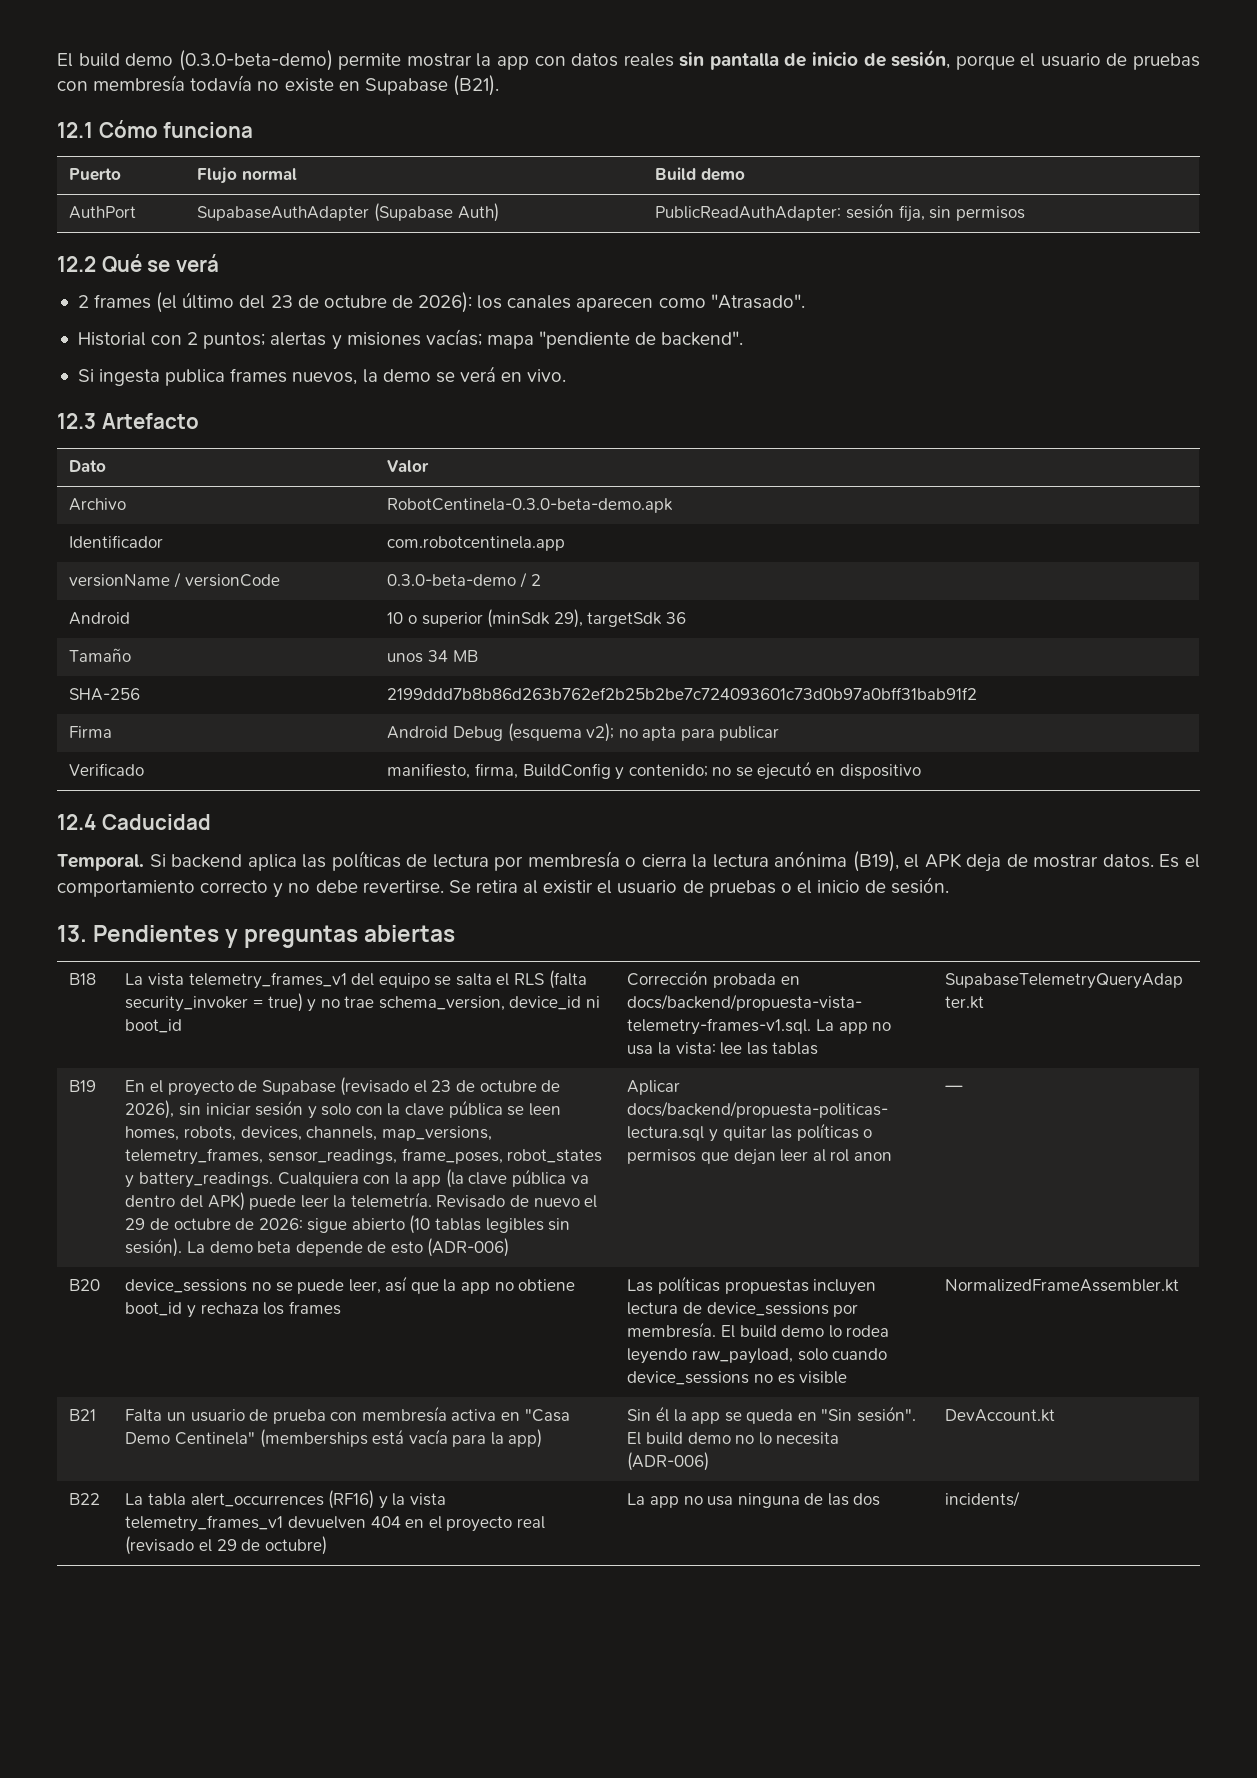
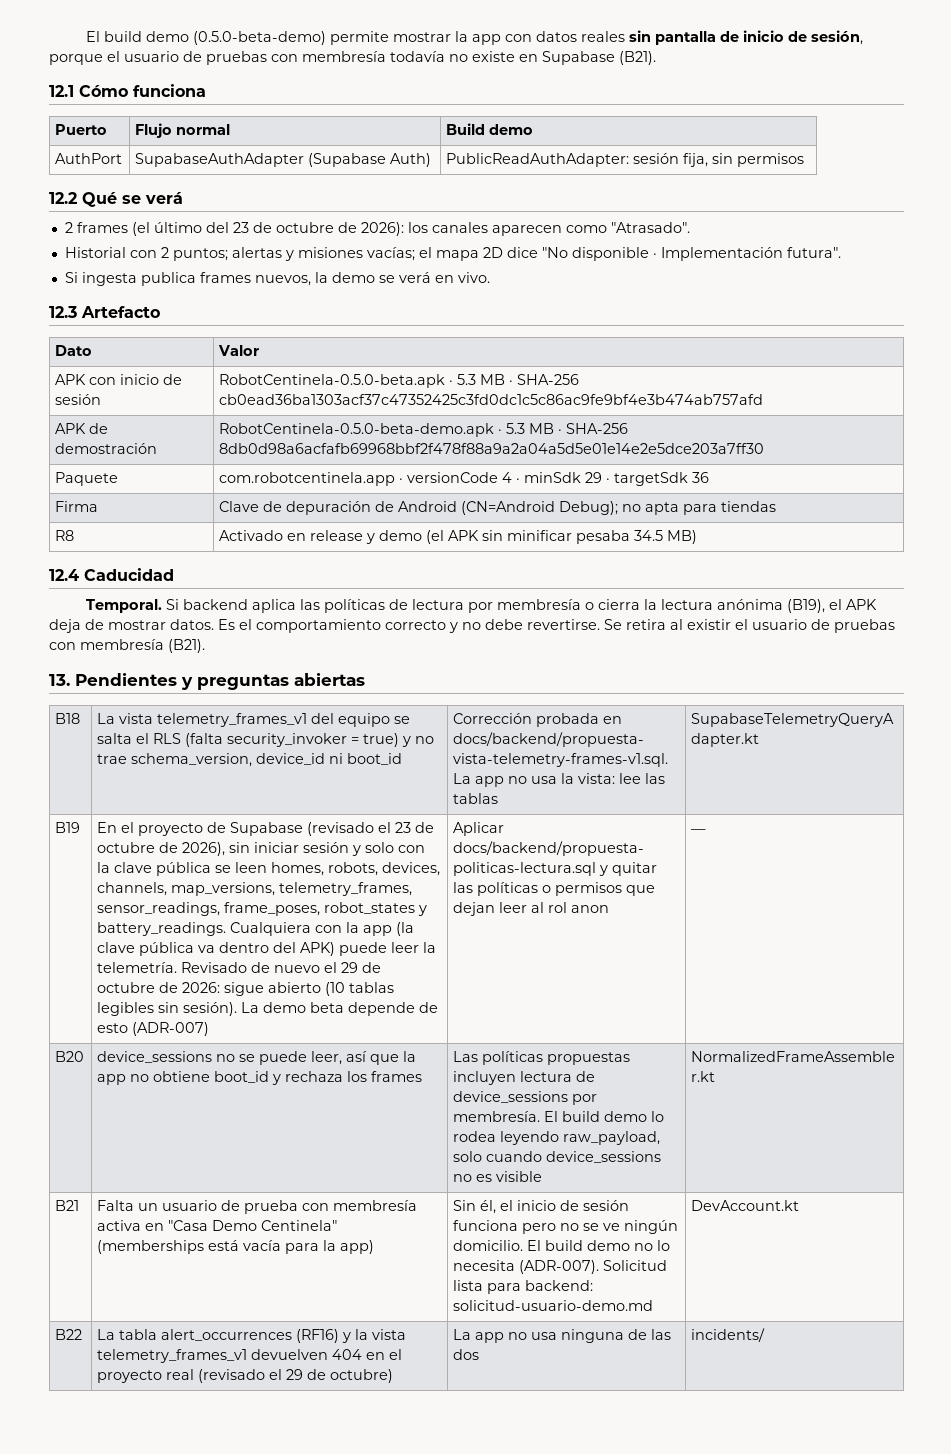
[57,50,333,71] El build demo (0.3.0-beta-demo) -> [86,31,327,45] El build demo (0.5.0-beta-demo)
[486,331,744,349] mapa "pendiente de backend". -> [418,247,841,261] el mapa 2D dice "No disponible · Implementación futura".
[69,498,127,511] [387,498,674,513] [69,535,164,548] Archivo | RobotCentinela-0.3.0-beta-demo.apk // Identificador -> [55,374,183,385] [55,394,102,405] [219,374,580,388] [219,394,764,405] [55,423,109,434] [55,443,158,454] [219,423,629,437] [219,443,765,454] [55,472,119,486] APK con inicio de sesión | RobotCentinela-0.5.0-beta.apk · 5.3 MB · SHA-256 cb0ead36ba1303acf37c47352425c3fd0dc1c5c86ac9fe9bf4e3b474ab757afd // APK de demostración | RobotCentinela-0.5.0-beta-demo.apk · 5.3 MB · SHA-256 8db0d98a6acfafb69968bbf2f478f88a9a2a04a5d5e01e14e2e5dce203a7ff30 // Paquete
[69,572,181,588] // versionName / -> [399,478,404,483] ·
[387,572,541,588] [69,612,131,625] [387,609,686,628] [69,648,132,662] [387,650,478,663] [69,688,141,701] [387,687,978,700] [69,726,113,738] [387,723,780,742] [69,763,145,776] [387,761,921,780] | 0.3.0-beta-demo / 2 // Android | 10 o superior (minSdk 29), targetSdk 36 // Tamaño | unos 34 MB // SHA-256 | 2199ddd7b8b86d263b762ef2b25b2be7c724093601c73d0b97a0bff31bab91f2 // Firma | Android Debug (esquema v2); no apta para publicar // Verificado | manifiesto, firma, BuildConfig y contenido; no se ejecutó en dispositivo -> [502,472,710,486] [55,501,99,512] [219,501,777,515] [55,530,75,541] [219,530,698,544] 4 · minSdk 29 · targetSdk 36 // Firma | Clave de depuración de Android (CN=Android Debug); no apta para tiendas // R8 | Activado en release y demo (el APK sin minificar pesaba 34.5 MB)
[780,877,950,894] o el inicio de sesión. -> [49,639,205,653] con membresía (B21).
[427,1238,510,1257] (ADR-006) -> [132,1022,210,1036] (ADR-007)
[655,1406,917,1424] él la app se queda en "Sin sesión". -> [480,1200,630,1214] [453,1220,679,1234] [453,1240,524,1251] él, el inicio de sesión funciona pero no se ve ningún domicilio.
[627,1452,710,1471] (ADR-006) -> [519,1260,668,1274] [453,1280,594,1294] [453,1300,654,1311] (ADR-007). Solicitud lista para backend: solicitud-usuario-demo.md

